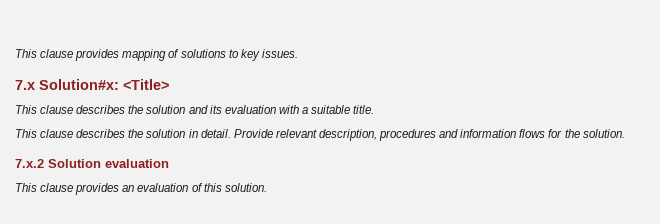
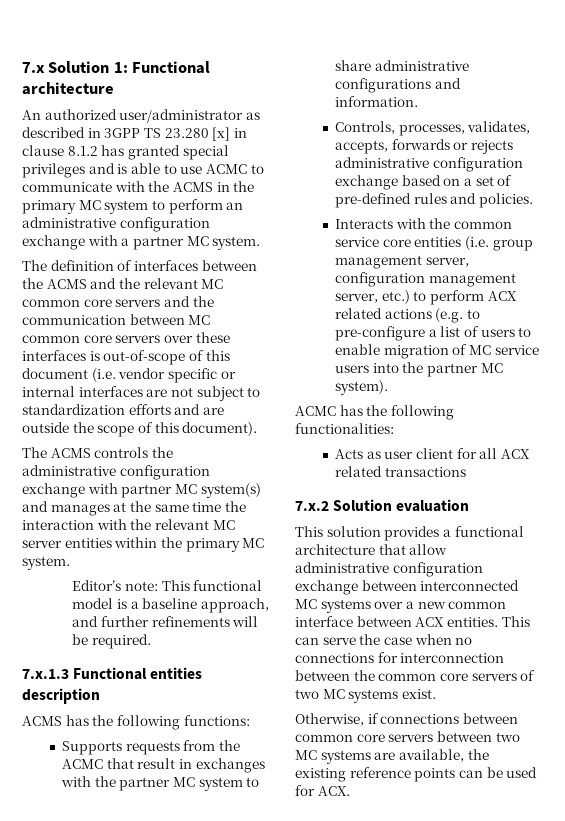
[15,49,298,61] [15,79,169,90] [15,105,375,114] [15,129,625,141] [15,159,169,168] [15,183,267,195] This clause provides mapping of solutions to key issues. // 7.x Solution#x: <Title> // This clause describes the solution and its evaluation with a suitable title. // This clause describes the solution in detail. Provide relevant description, procedures and information flows for the solution. // 7.x.2 Solution evaluation // This clause provides an evaluation of this solution. -> [22,61,211,74] [22,82,114,95] [22,109,260,123] [22,127,247,141] [22,145,229,160] [22,163,264,178] [22,181,255,192] [22,199,244,214] [22,217,210,232] [22,235,261,250] [22,260,257,271] [22,278,224,289] [22,296,214,307] [22,314,211,325] [22,332,230,343] [22,350,230,365] [22,368,236,383] [22,386,261,401] [22,404,224,415] [22,422,258,437] [22,447,173,458] [22,465,210,480] [22,483,261,498] [22,501,246,516] [22,519,235,530] [22,537,265,552] [22,556,70,570] [72,580,263,591] [72,598,269,613] [72,616,259,627] [72,634,151,649] [22,667,203,680] [22,688,100,704] [22,715,250,730] [61,740,240,755] [61,758,265,773] [60,776,260,791] [334,60,469,71] [334,78,461,93] [334,96,418,107] [334,121,531,136] [334,139,513,154] [334,157,523,172] [334,175,513,190] [334,193,533,208] [334,218,512,229] [334,236,533,251] [334,255,469,269] [334,272,516,287] [334,290,517,305] [334,308,480,323] [334,326,532,341] [334,344,539,359] [334,362,503,377] [334,380,388,395] [295,405,454,420] [295,423,394,434] [334,448,530,459] [334,466,466,477] [295,499,470,512] [295,526,524,541] [295,544,448,555] [295,562,483,577] [295,580,520,595] [295,599,507,613] [295,616,530,627] [295,634,473,645] [295,652,505,663] [295,670,536,681] [295,689,436,703] [295,713,518,726] [295,731,520,742] [295,749,489,764] [295,767,538,782] [295,785,350,796] 7.x Solution 1: Functional architecture // An authorized user/administrator as described in 3GPP TS 23.280 [x] in clause 8.1.2 has granted special privileges and is able to use ACMC to communicate with the ACMS in the primary MC system to perform an administrative configuration exchange with a partner MC system. // The definition of interfaces between the ACMS and the relevant MC common core servers and the communication between MC common core servers over these interfaces is out-of-scope of this document (i.e. vendor specific or internal interfaces are not subject to standardization efforts and are outside the scope of this document). // The ACMS controls the administrative configuration exchange with partner MC system(s) and manages at the same time the interaction with the relevant MC server entities within the primary MC system. // Editor’s note: This functional model is a baseline approach, and further refinements will be required. // 7.x.1.3 Functional entities description // ACMS has the following functions: // Supports requests from the ACMC that result in exchanges with the partner MC system to share administrative configurations and information. // Controls, processes, validates, accepts, forwards or rejects administrative configuration exchange based on a set of pre-defined rules and policies. // Interacts with the common service core entities (i.e. group management server, configuration management server, etc.) to perform ACX related actions (e.g. to pre-configure a list of users to enable migration of MC service users into the partner MC system). // ACMC has the following functionalities: // Acts as user client for all ACX related transactions // 7.x.2 Solution evaluation // This solution provides a functional architecture that allow administrative configuration exchange between interconnected MC systems over a new common interface between ACX entities. This can serve the case when no connections for interconnection between the common core servers of two MC systems exist. // Otherwise, if connections between common core servers between two MC systems are available, the existing reference points can be used for ACX.

